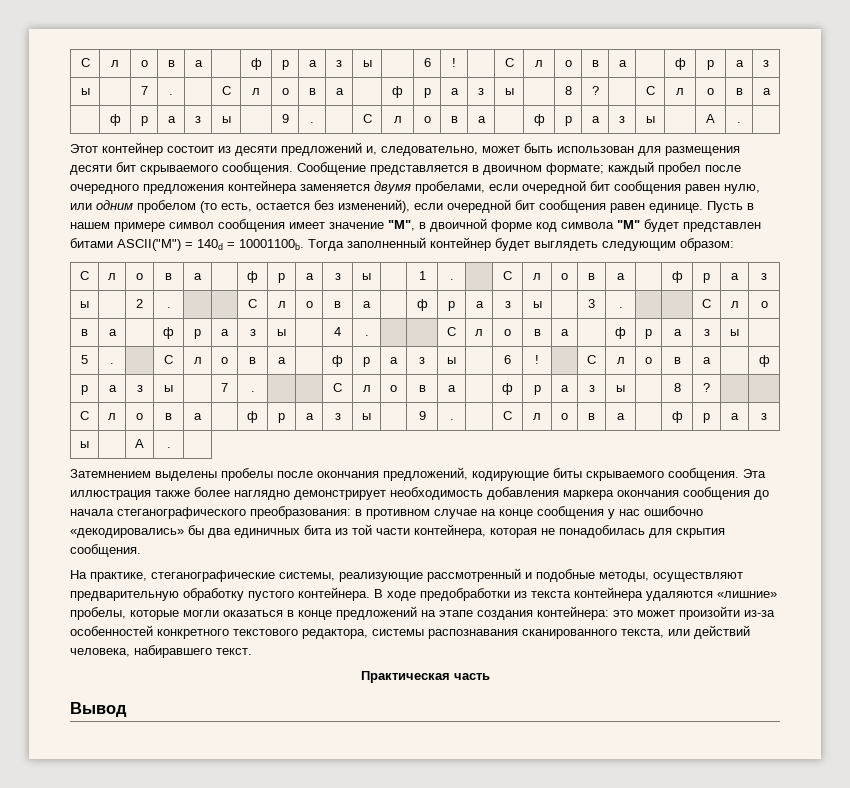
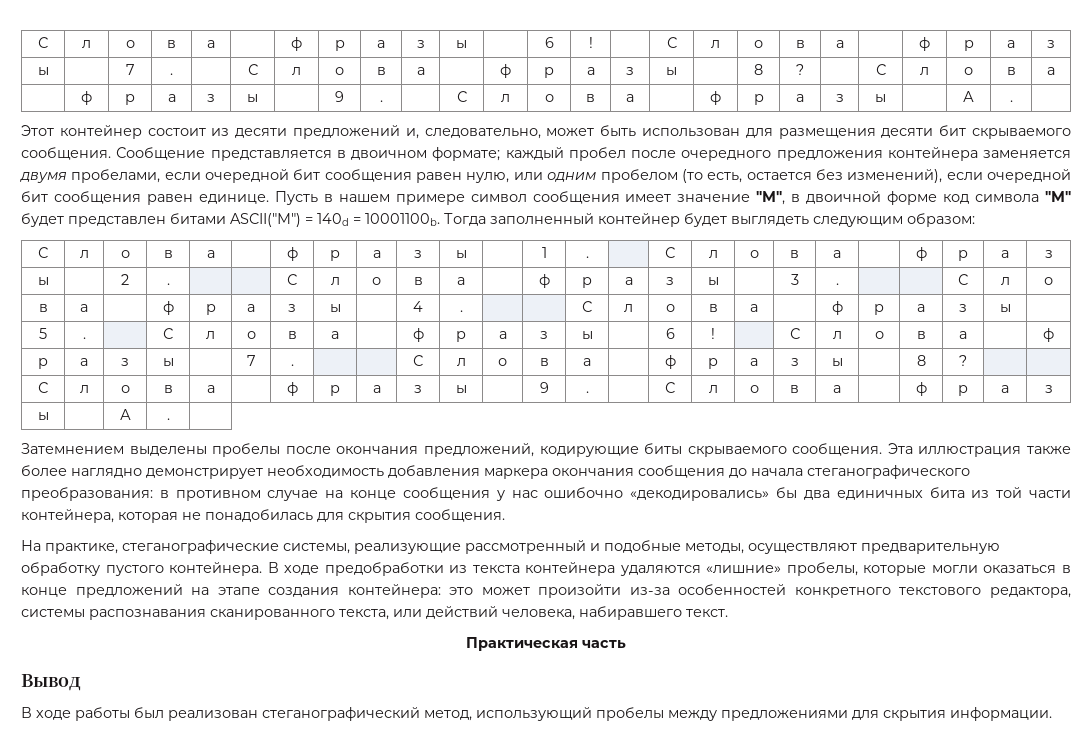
(127, 709) none -> [21,707,1052,721] // В ходе работы был реализован стеганографический метод, использующий пробелы между предложениями для скрытия информации.

